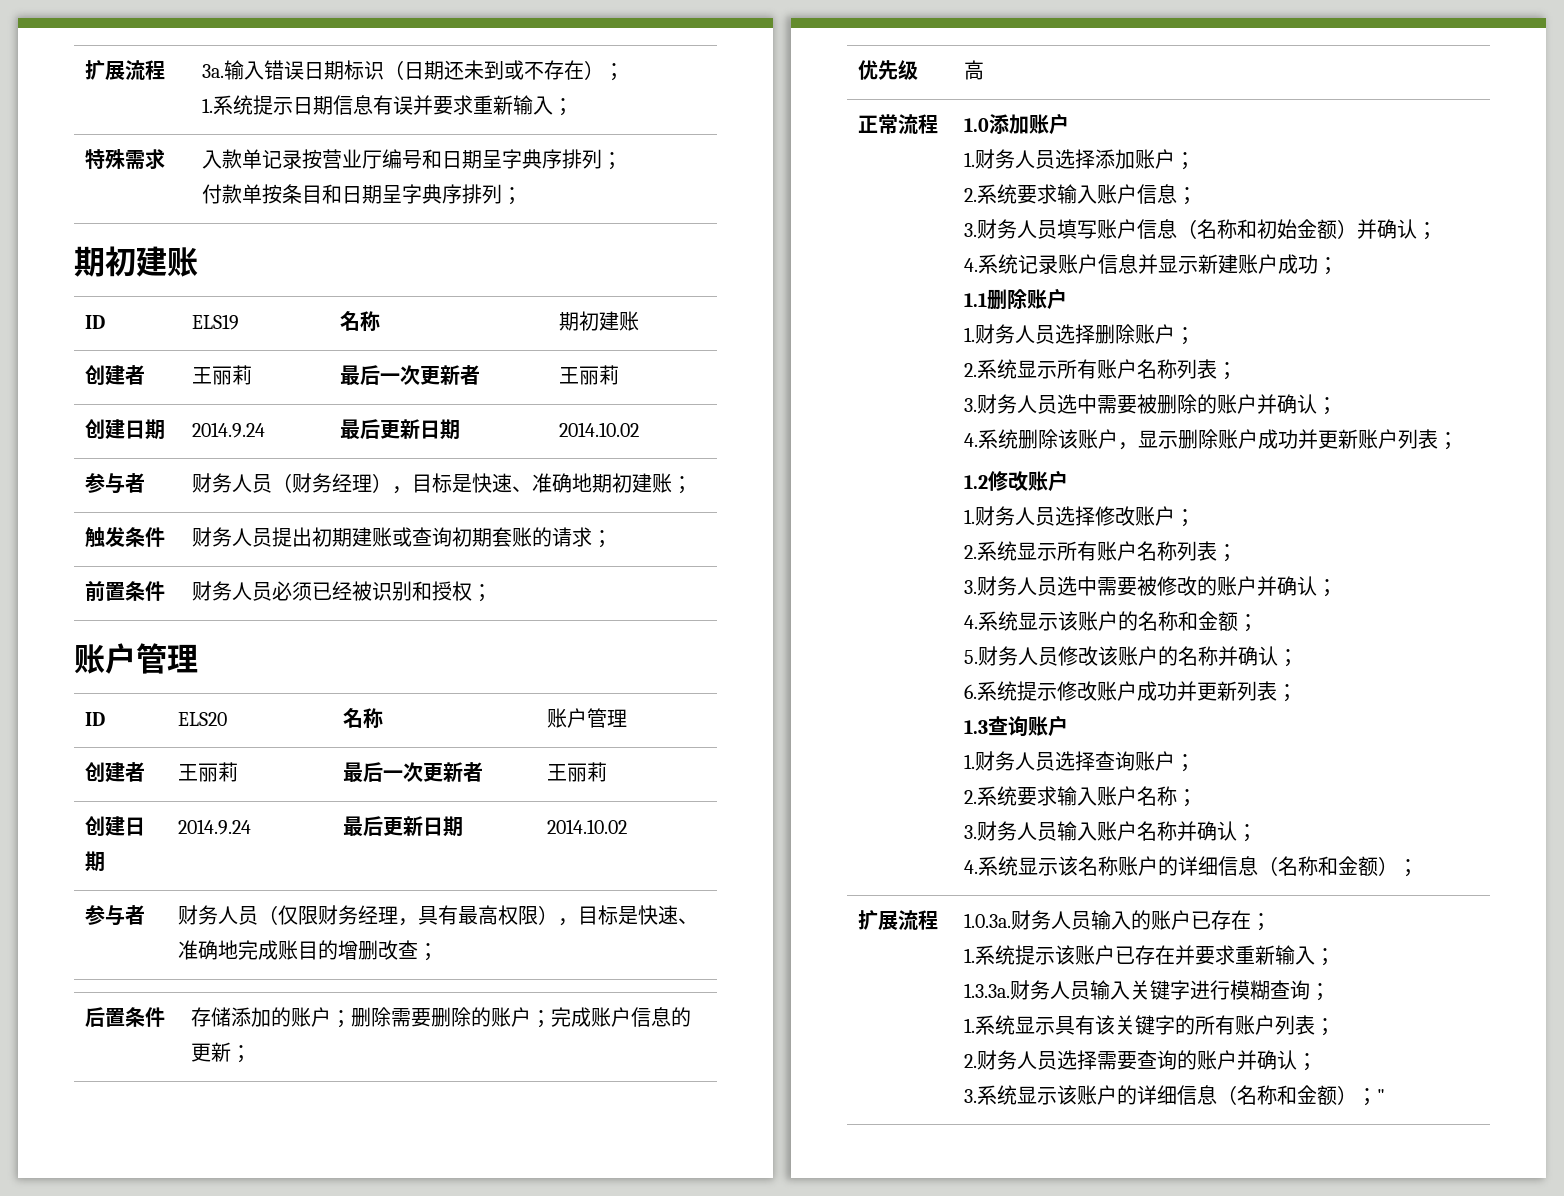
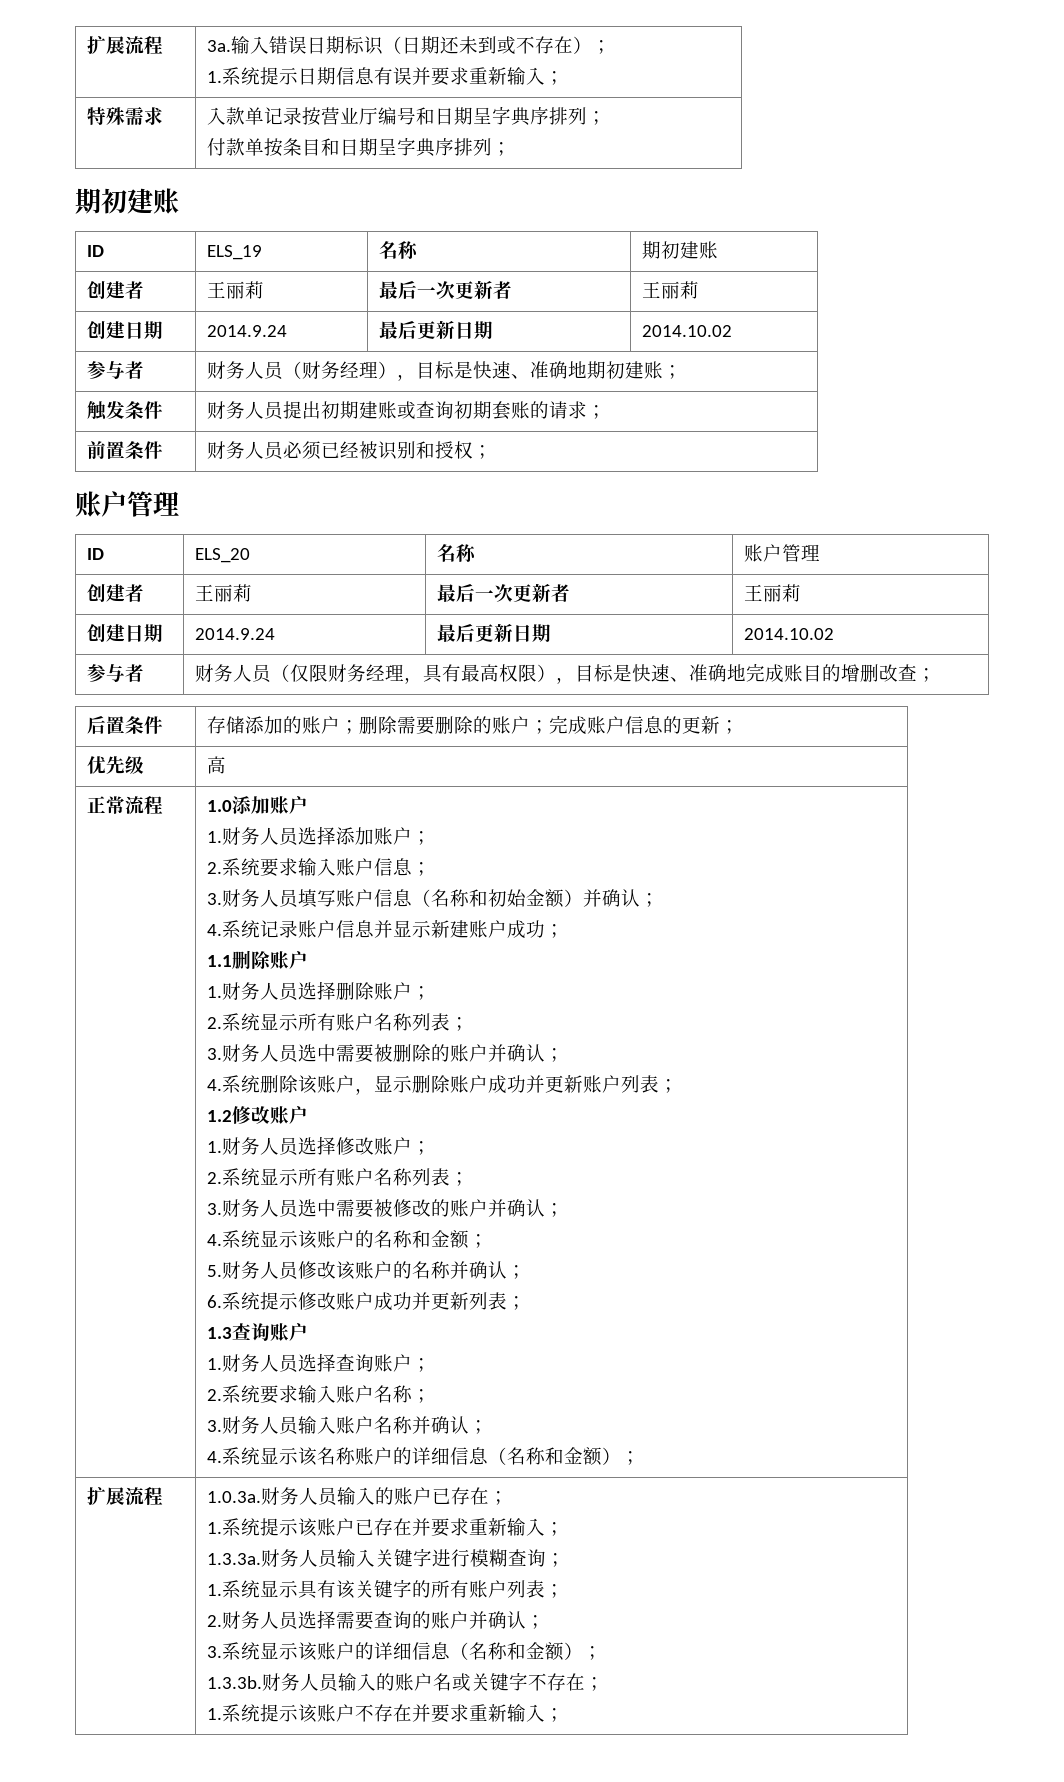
[191,314,239,330] ELS19 -> [206,245,262,260] ELS_19
[177,712,227,726] ELS20 -> [194,548,250,563] ELS_20
[1376,1089,1385,1103] " -> [206,1672,604,1692] [206,1704,564,1723] // 1.3.3b.财务人员输入的账户名或关键字不存在； // 1.系统提示该账户不存在并要求重新输入；

